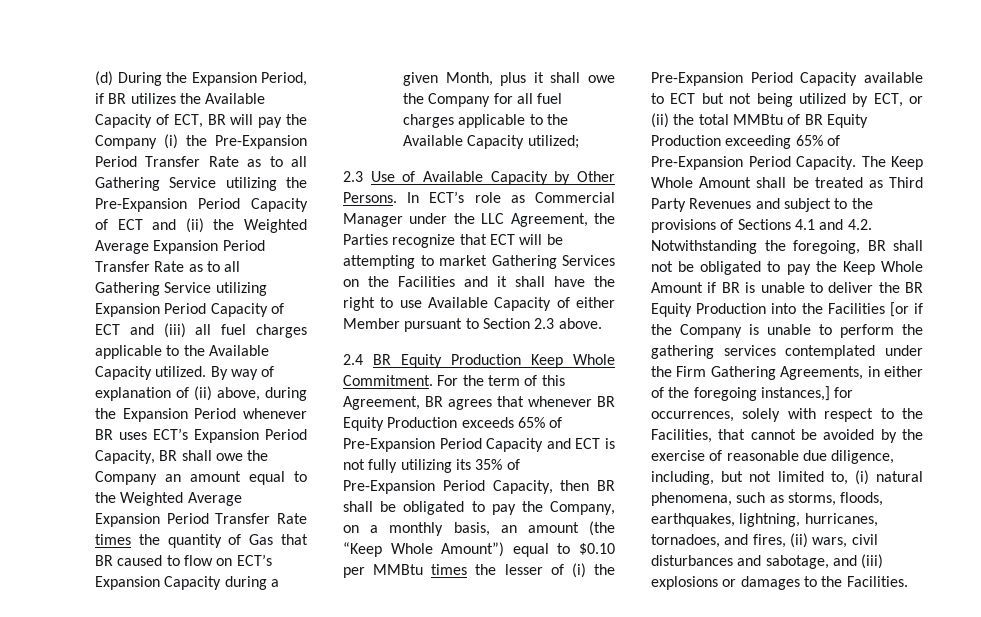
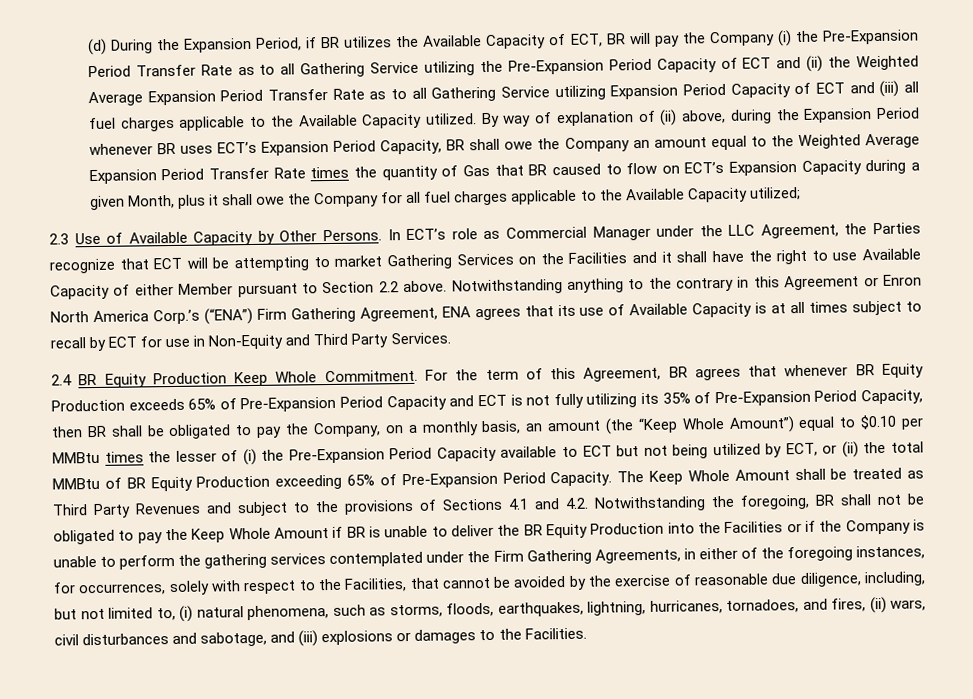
[534,318,555,329] 2.3 -> [378,281,399,293] 2.2
(602, 323) none -> [451,274,923,295] [50,300,923,325] [50,332,451,352] Notwithstanding anything to the contrary in this Agreement or Enron North America Corp.’s (“ENA”) Firm Gathering Agreement, ENA agrees that its use of Available Capacity is at all times subject to recall by ECT for use in Non-Equity and Third Party Services.
[889,302,909,317] [or -> [786,523,802,533] or
[760,386,830,401] instances,] -> [855,545,925,560] instances,

